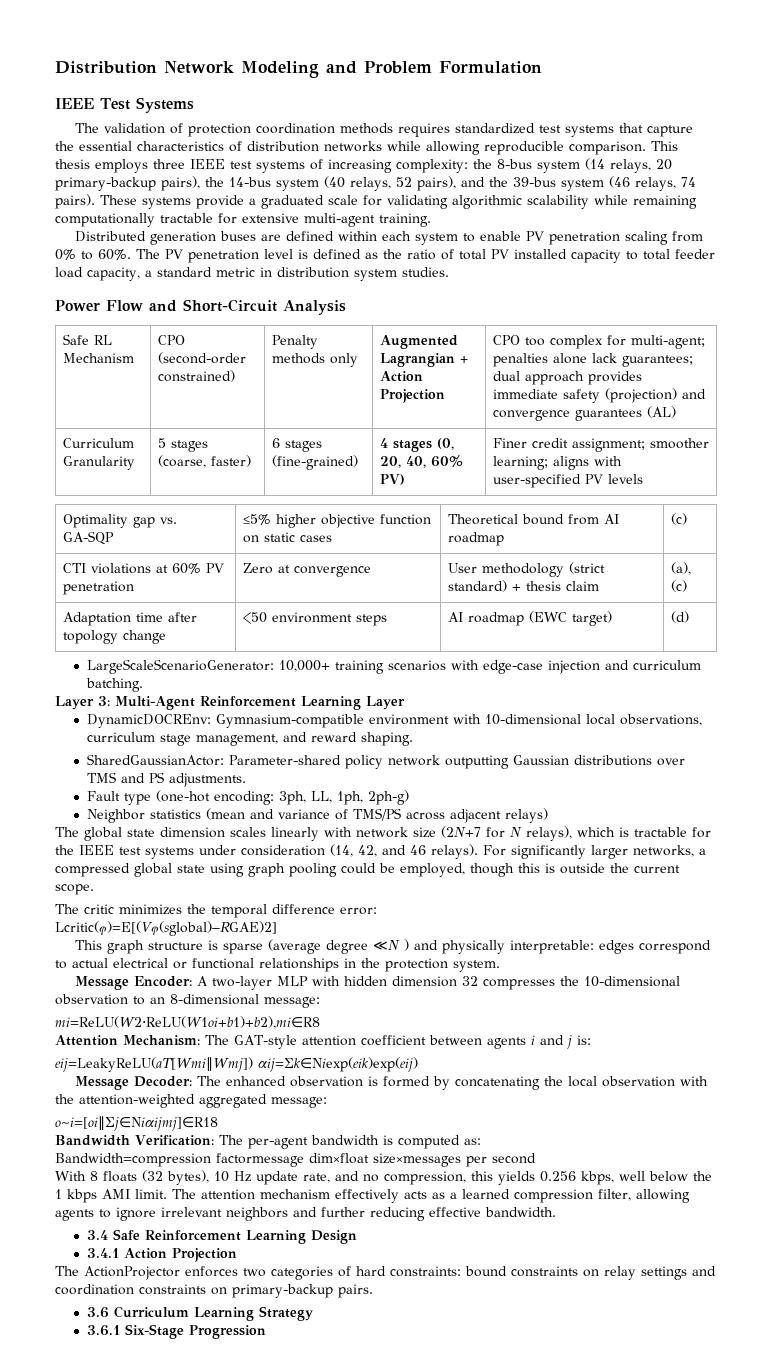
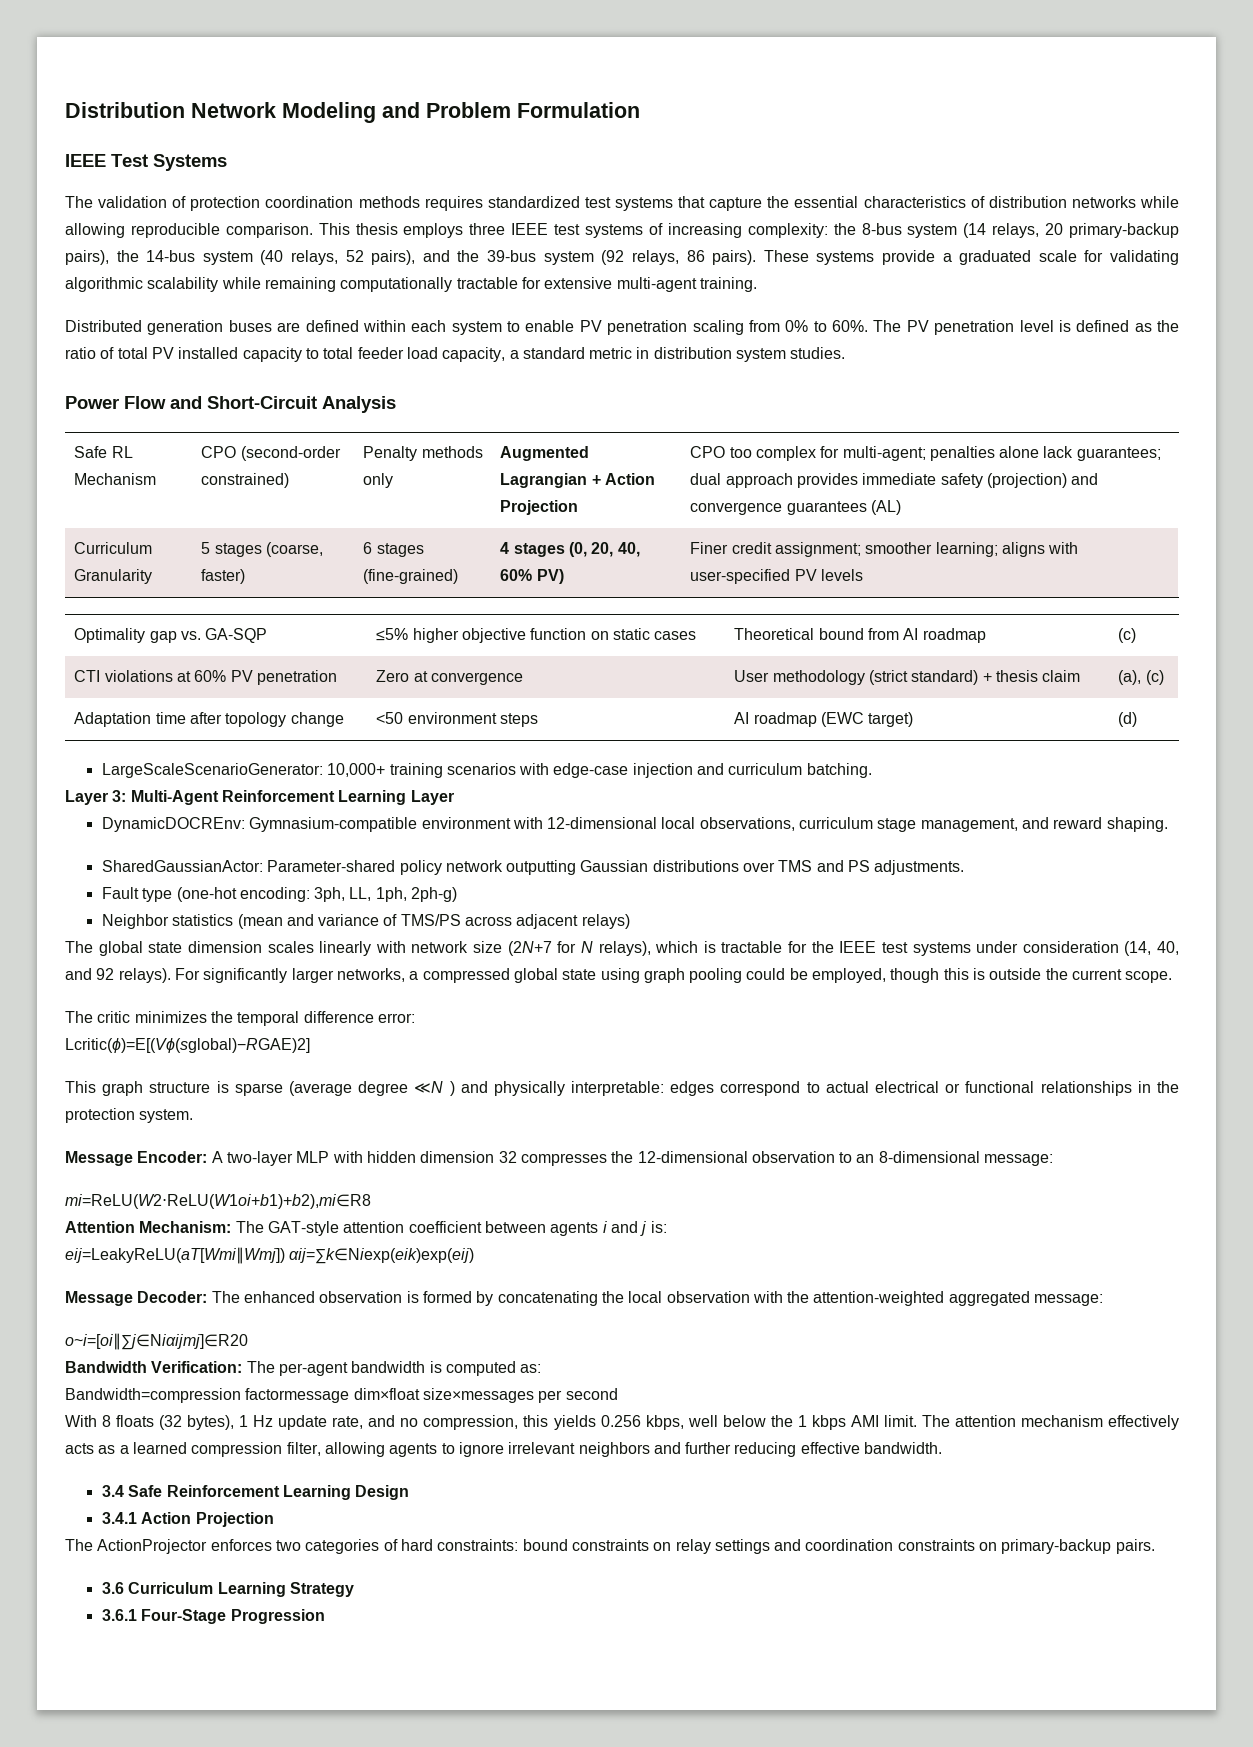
[609,176,696,191] (46 relays, 74 -> [601,250,705,265] (92 relays, 86
[485,714,582,725] 10-dimensional -> [547,817,658,829] 12-dimensional
[358,845,426,857] 42, and 46 -> [1157,941,1179,955] [65,968,115,980] 40, and 92
[584,976,681,987] 10-dimensional -> [637,1151,748,1163] 12-dimensional
[55,1116,218,1131] o~i=[oi∥∑j∈Niαijmj]∈R18 -> [65,1333,248,1350] o~i=[oi∥∑j∈Niαijmj]∈R20
[214,1171,229,1182] 10 -> [239,1415,249,1427] 1
[125,1324,185,1339] Six-Stage -> [141,1609,227,1624] Four-Stage

